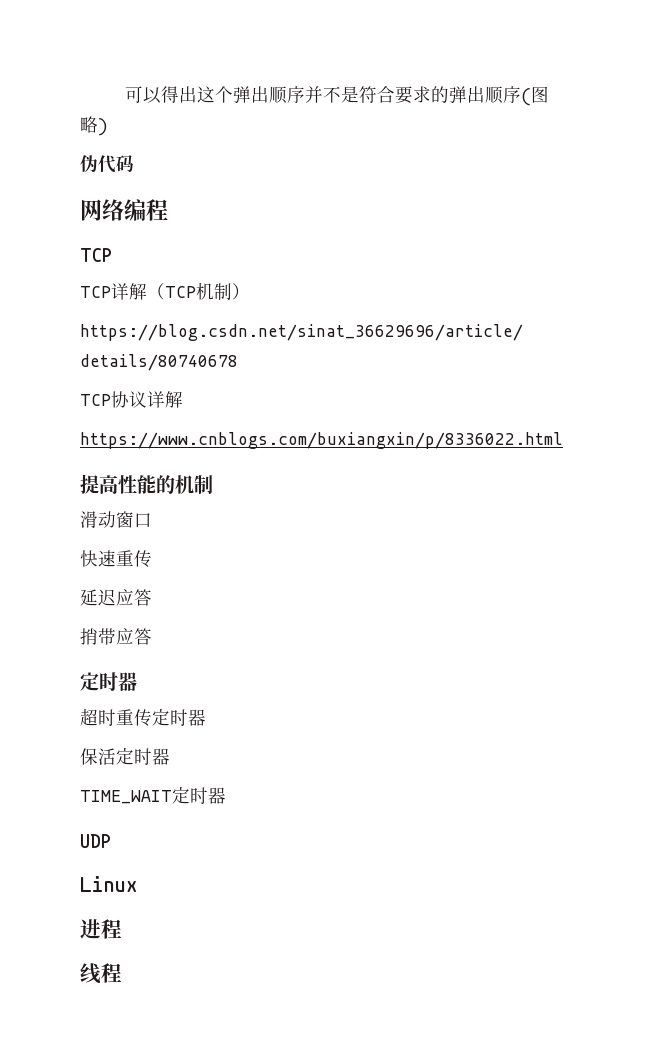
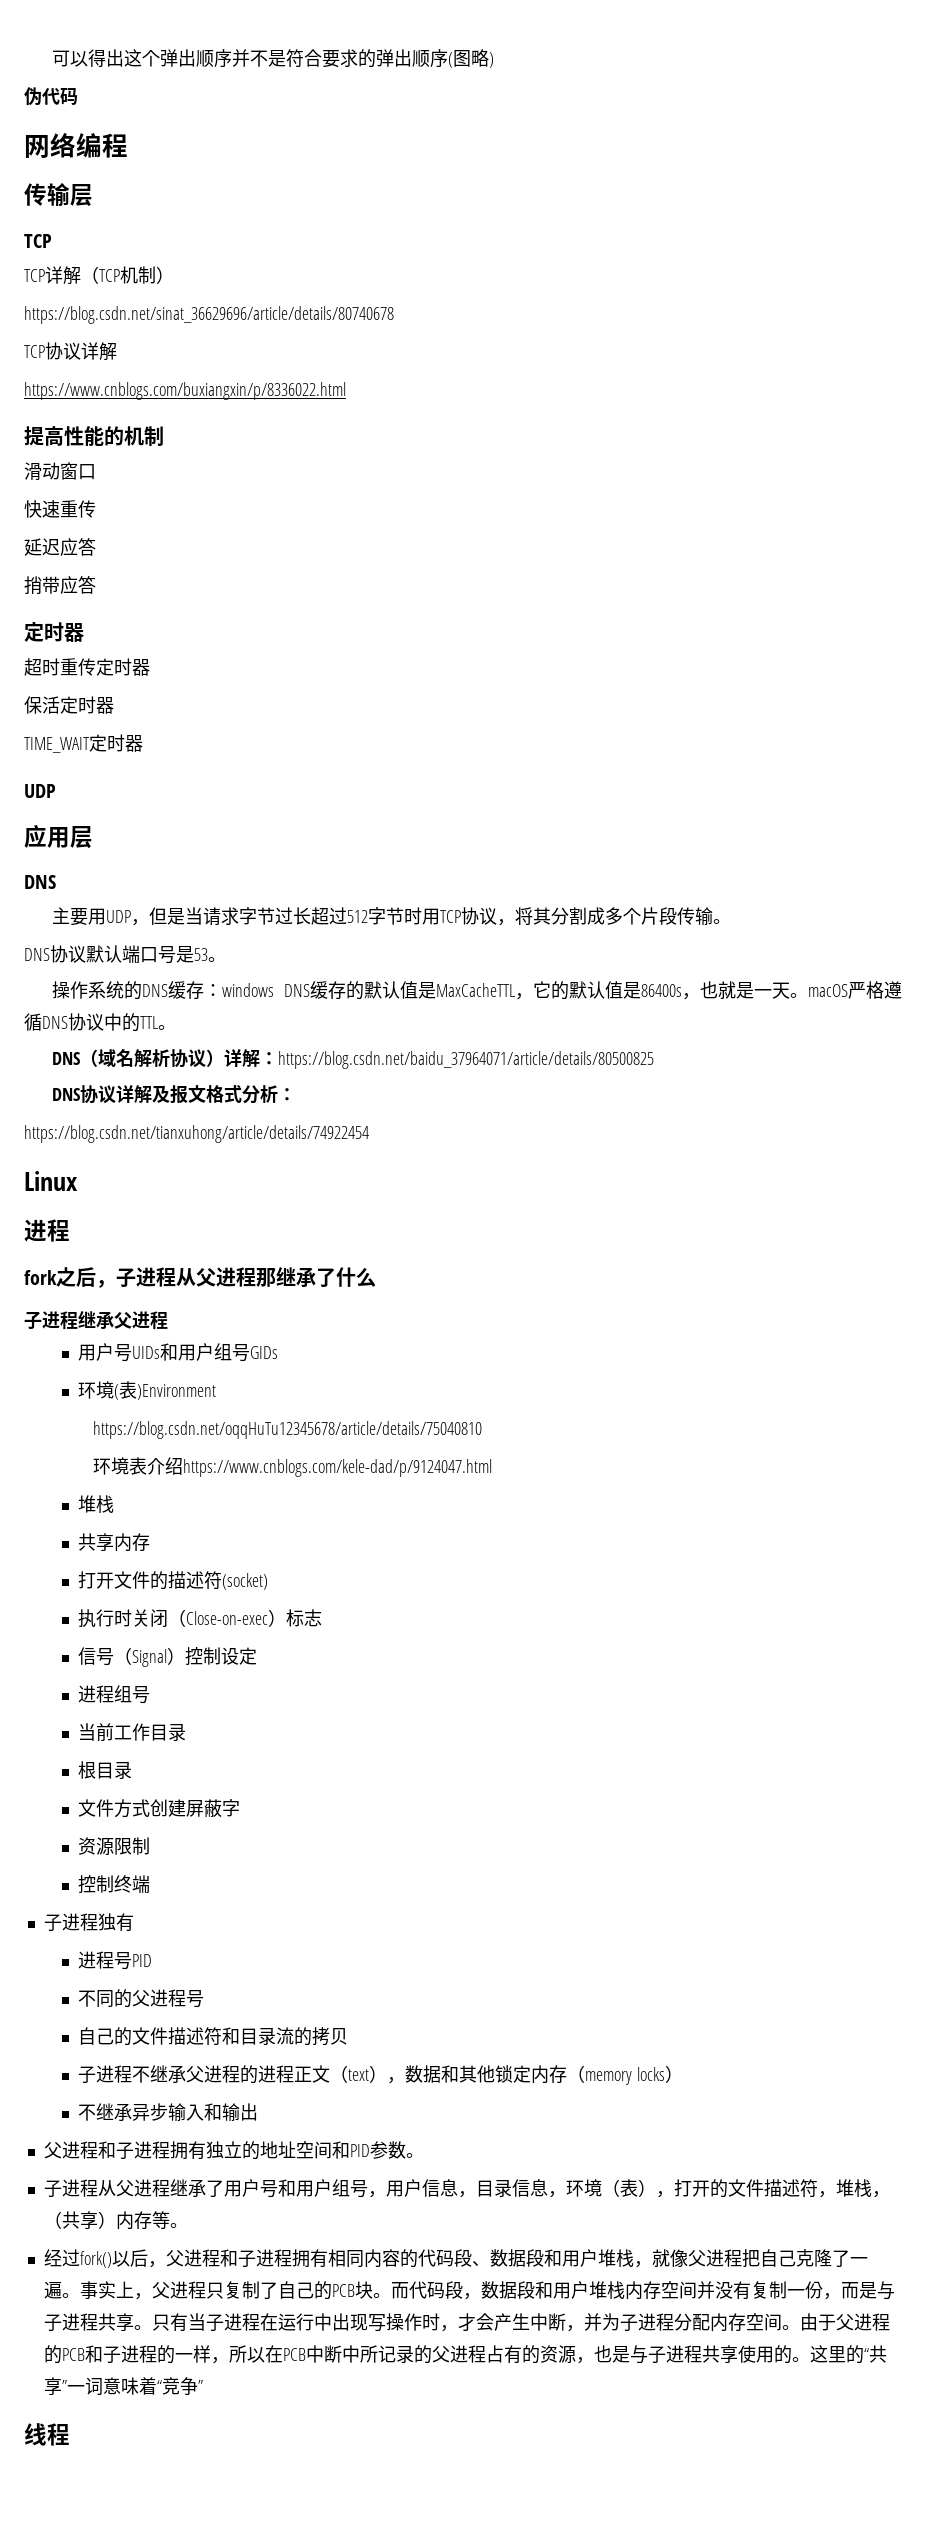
(168, 210) none -> [24,183,93,207] // 传输层
[80,876,138,892] [80,919,122,939] Linux // 进程 -> [24,824,93,849] [24,875,56,889] [52,907,732,926] [24,945,226,964] [52,981,902,1000] [24,1013,176,1032] [52,1049,655,1069] [52,1085,297,1104] [24,1125,369,1143] [24,1171,78,1191] [24,1219,70,1242] [24,1266,376,1288] [24,1310,168,1330] [78,1343,279,1362] [78,1381,217,1400] [92,1421,482,1439] [92,1457,492,1477] [78,1495,115,1513] [78,1533,151,1552] [78,1571,269,1590] [78,1609,323,1628] [78,1647,258,1667] [78,1685,151,1704] [78,1723,187,1741] [78,1761,133,1779] [78,1799,241,1818] [78,1837,151,1856] [78,1875,151,1894] [43,1913,134,1932] [78,1951,153,1970] [78,1989,205,2008] [78,2027,349,2046] [78,2065,684,2085] [78,2103,259,2122] [43,2141,424,2160] [43,2179,890,2198] [43,2211,188,2230] [43,2249,868,2268] [43,2281,895,2300] [43,2313,890,2332] [43,2345,887,2364] [43,2377,203,2396] 应用层 // DNS // 主要用UDP，但是当请求字节过长超过512字节时用TCP协议，将其分割成多个片段传输。 // DNS协议默认端口号是53。 // 操作系统的DNS缓存：windows DNS缓存的默认值是MaxCacheTTL，它的默认值是86400s，也就是一天。macOS严格遵循DNS协议中的TTL。 // DNS（域名解析协议）详解：https://blog.csdn.net/baidu_37964071/article/details/80500825 // DNS协议详解及报文格式分析： // https://blog.csdn.net/tianxuhong/article/details/74922454 // Linux // 进程 // fork之后，子进程从父进程那继承了什么 // 子进程继承父进程 // 用户号UIDs和用户组号GIDs // 环境(表)Environment // https://blog.csdn.net/oqqHuTu12345678/article/details/75040810 // 环境表介绍https://www.cnblogs.com/kele-dad/p/9124047.html // 堆栈 // 共享内存 // 打开文件的描述符(socket) // 执行时关闭（Close-on-exec）标志 // 信号（Signal）控制设定 // 进程组号 // 当前工作目录 // 根目录 // 文件方式创建屏蔽字 // 资源限制 // 控制终端 // 子进程独有 // 进程号PID // 不同的父进程号 // 自己的文件描述符和目录流的拷贝 // 子进程不继承父进程的进程正文（text），数据和其他锁定内存（memory locks） // 不继承异步输入和输出 // 父进程和子进程拥有独立的地址空间和PID参数。 // 子进程从父进程继承了用户号和用户组号，用户信息，目录信息，环境（表），打开的文件描述符，堆栈，（共享）内存等。 // 经过fork()以后，父进程和子进程拥有相同内容的代码段、数据段和用户堆栈，就像父进程把自己克隆了一遍。事实上，父进程只复制了自己的PCB块。而代码段，数据段和用户堆栈内存空间并没有复制一份，而是与子进程共享。只有当子进程在运行中出现写操作时，才会产生中断，并为子进程分配内存空间。由于父进程的PCB和子进程的一样，所以在PCB中断中所记录的父进程占有的资源，也是与子进程共享使用的。这里的“共享”一词意味着“竞争”

